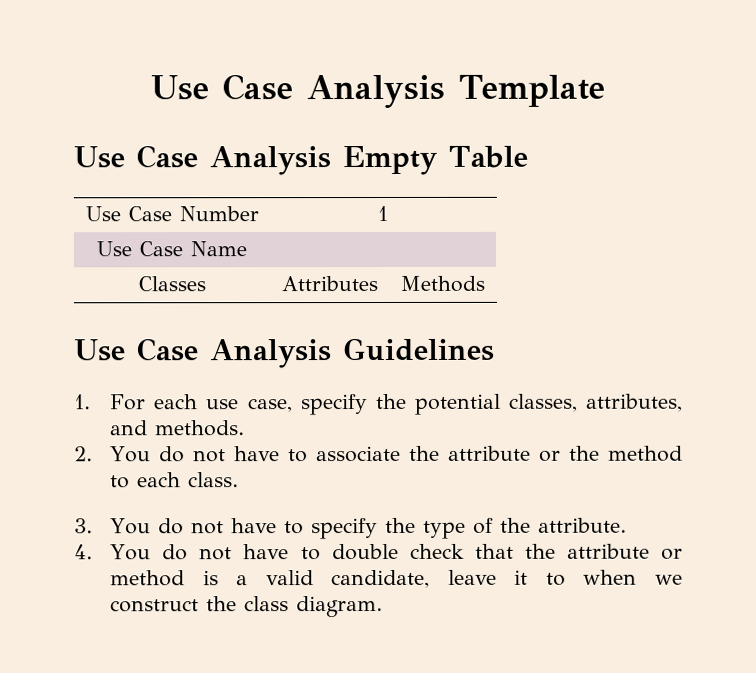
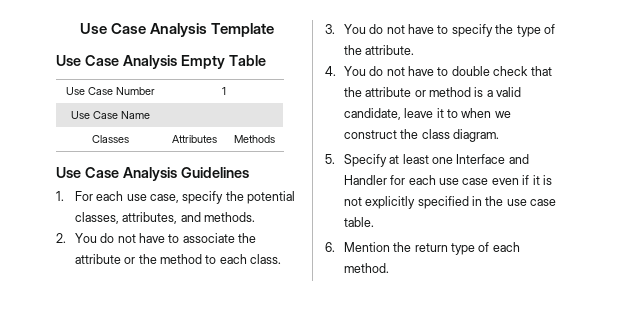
(384, 606) none -> [325,154,529,167] [343,175,552,185] [343,196,557,209] [343,217,374,227] [325,242,520,255] [343,263,389,273] // 5. Specify at least one Interface and Handler for each use case even if it is not explicitly specified in the use case table. // 6. Mention the return type of each method.

